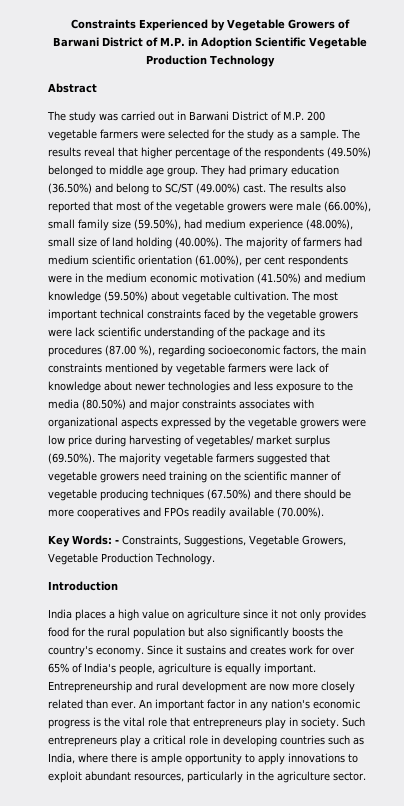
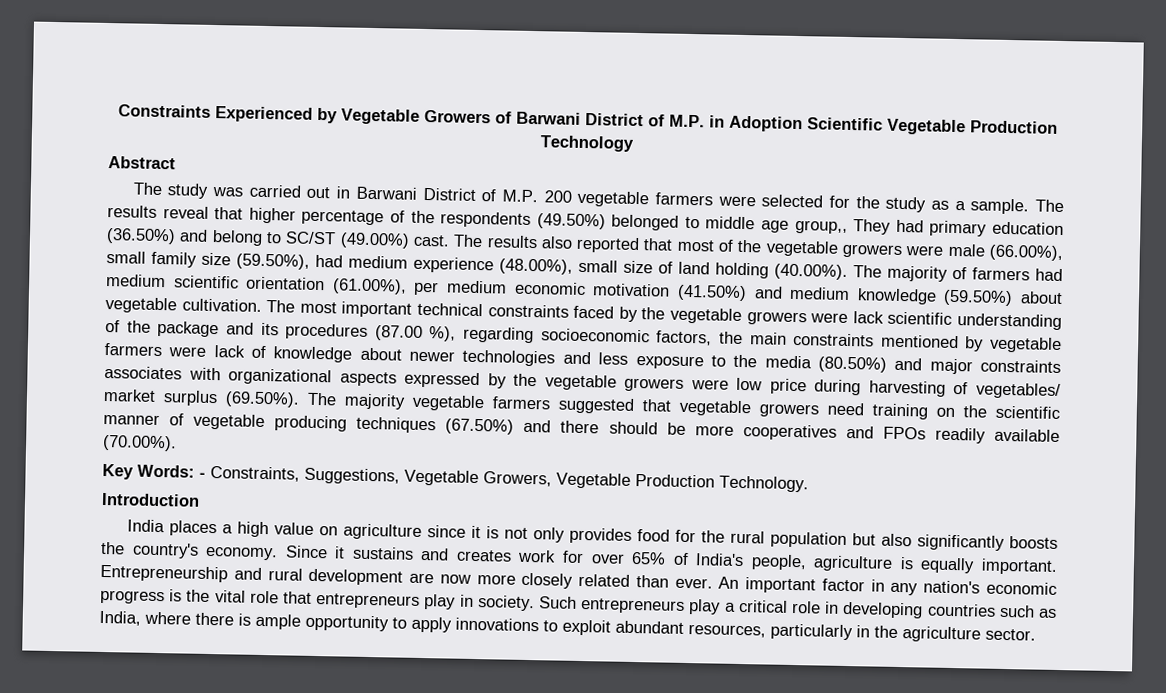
[167,167,198,177] group. -> [794,219,848,234] group,,
[264,255,348,267] [48,273,103,283] cent respondents were in the -> (440, 288) none
(278, 613) none -> [485,526,499,539] is

